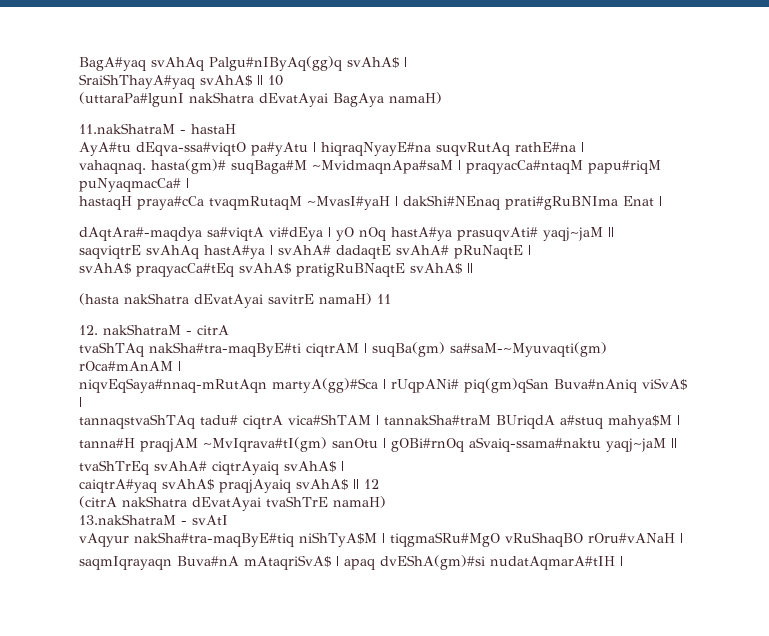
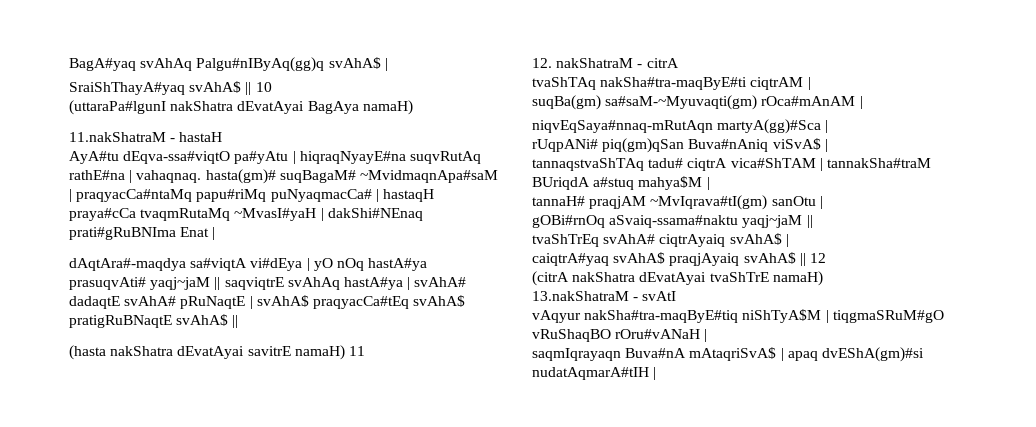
(584, 147) // -> (133, 176) none
[231,160,307,174] suqBaga#M -> [279,170,356,183] suqBagaM#
[466,160,661,174] praqyacCa#ntaqM papu#riqM -> [76,189,267,202] praqyacCa#ntaMq papu#riMq
(189, 183) // -> (379, 195) none
[209,196,302,210] tvaqmRutaqM -> [140,208,231,221] tvaqmRutaMq
(614, 232) // -> (221, 283) none
(531, 250) // -> (253, 302) none
(367, 348) none -> (811, 83) //
(386, 384) none -> (829, 126) //
[79,438,135,448] tanna#H -> [532,196,585,206] tannaH#
(386, 443) none -> (823, 202) //
[389,532,500,547] tiqgmaSRu#MgO -> [832,310,944,323] tiqgmaSRuM#gO

